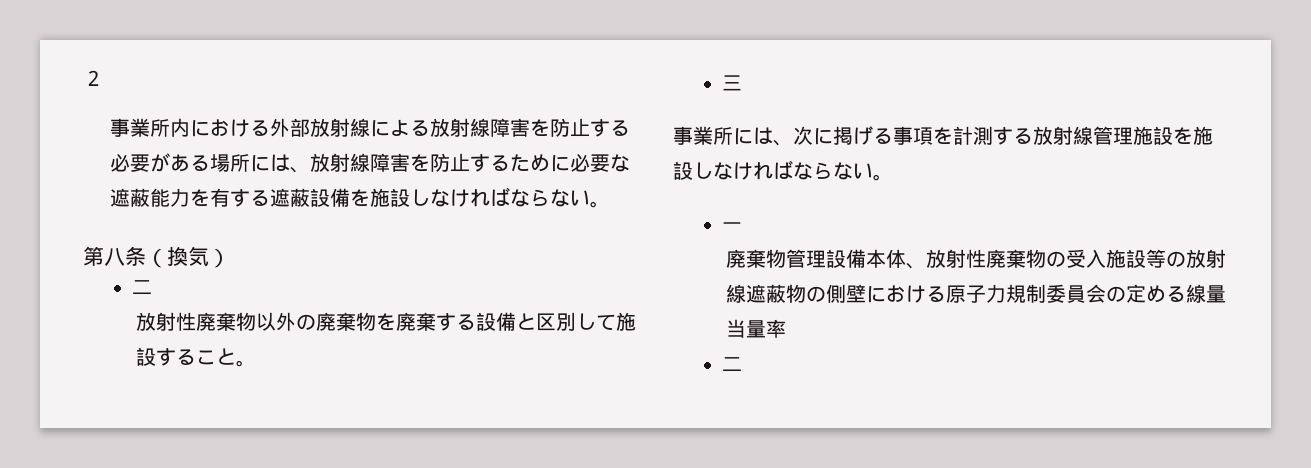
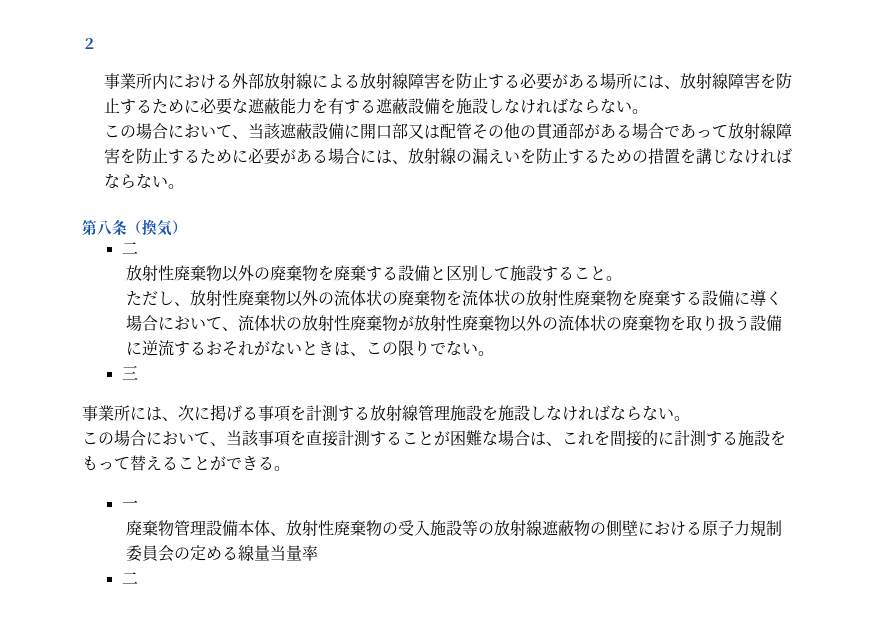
(610, 204) none -> [104,123,793,140] [104,147,793,165] [104,173,185,189] // この場合において、当該遮蔽設備に開口部又は配管その他の貫通部がある場合であって放射線障害を防止するために必要がある場合には、放射線の漏えいを防止するための措置を講じなければならない。
(257, 363) none -> [126,290,783,307] [126,315,783,332] [126,340,495,356] // ただし、放射性廃棄物以外の流体状の廃棄物を流体状の放射性廃棄物を廃棄する設備に導く場合において、流体状の放射性廃棄物が放射性廃棄物以外の流体状の廃棄物を取り扱う設備に逆流するおそれがないときは、この限りでない。
(893, 177) none -> [82,430,786,447] [82,455,290,471] // この場合において、当該事項を直接計測することが困難な場合は、これを間接的に計測する施設をもって替えることができる。

